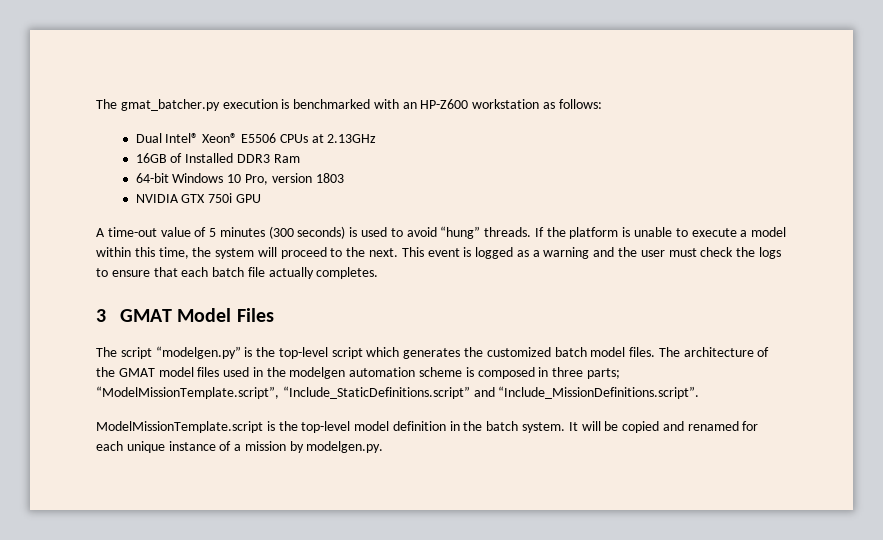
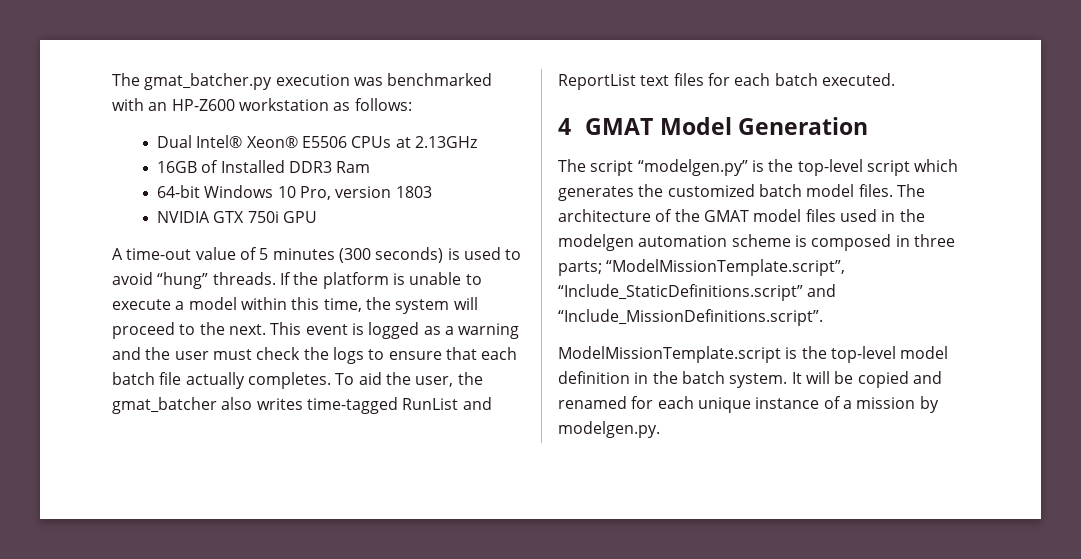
[281,99,290,109] is -> [353,77,383,86] was
[96,309,106,322] // 3 -> [335,372,483,387] [112,397,492,414] [558,73,895,90] [558,118,571,135] To aid the user, the gmat_batcher also writes time-tagged RunList and ReportList text files for each batch executed. // 4
[236,308,274,322] Files -> [737,117,868,135] Generation

